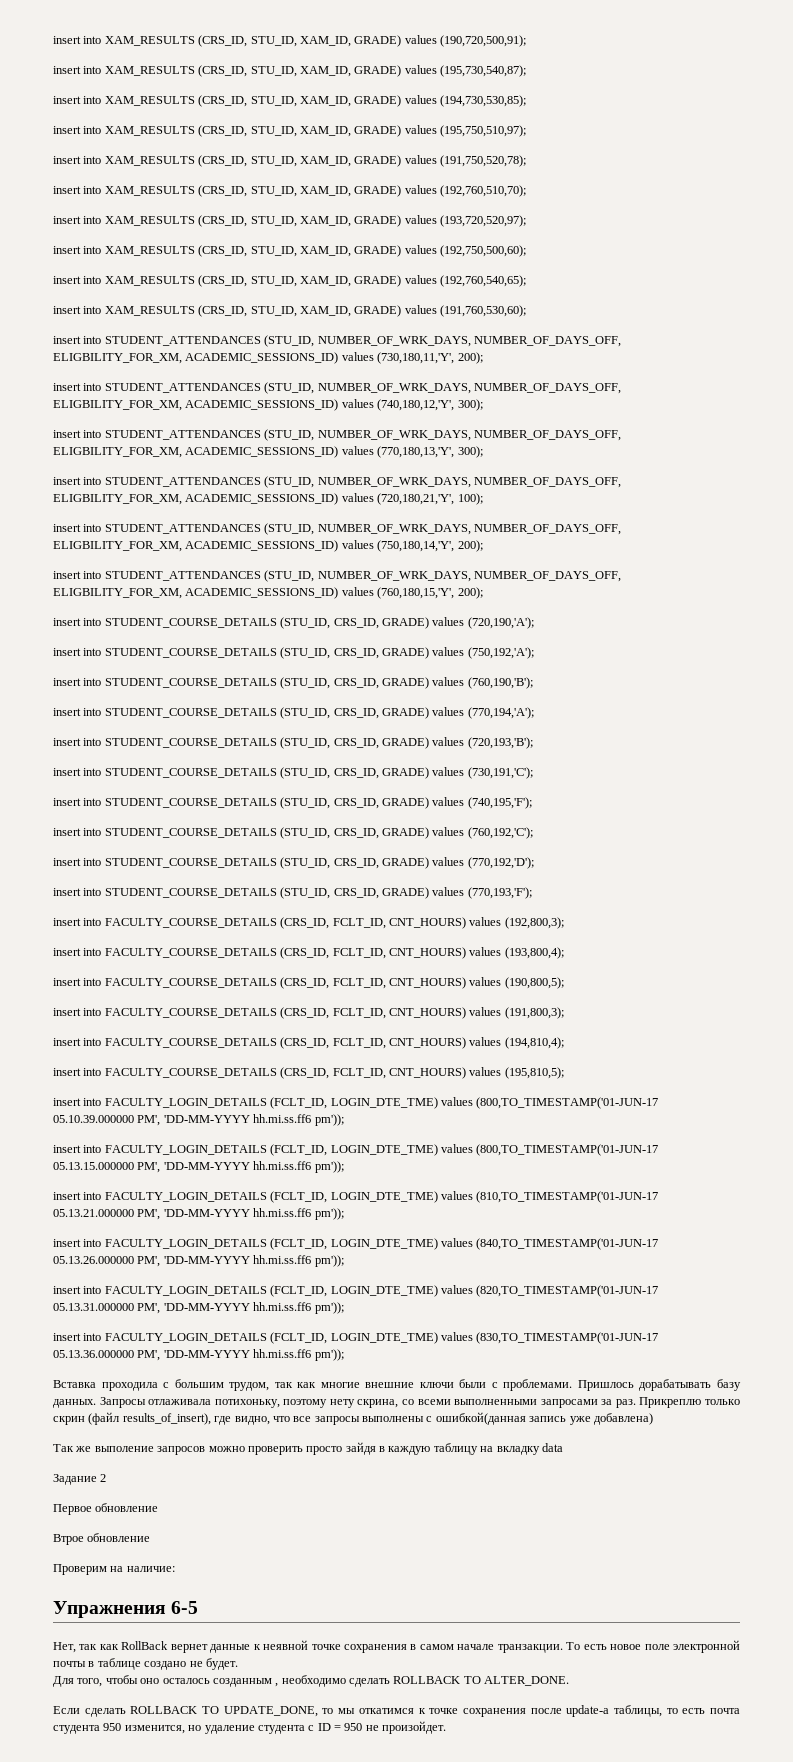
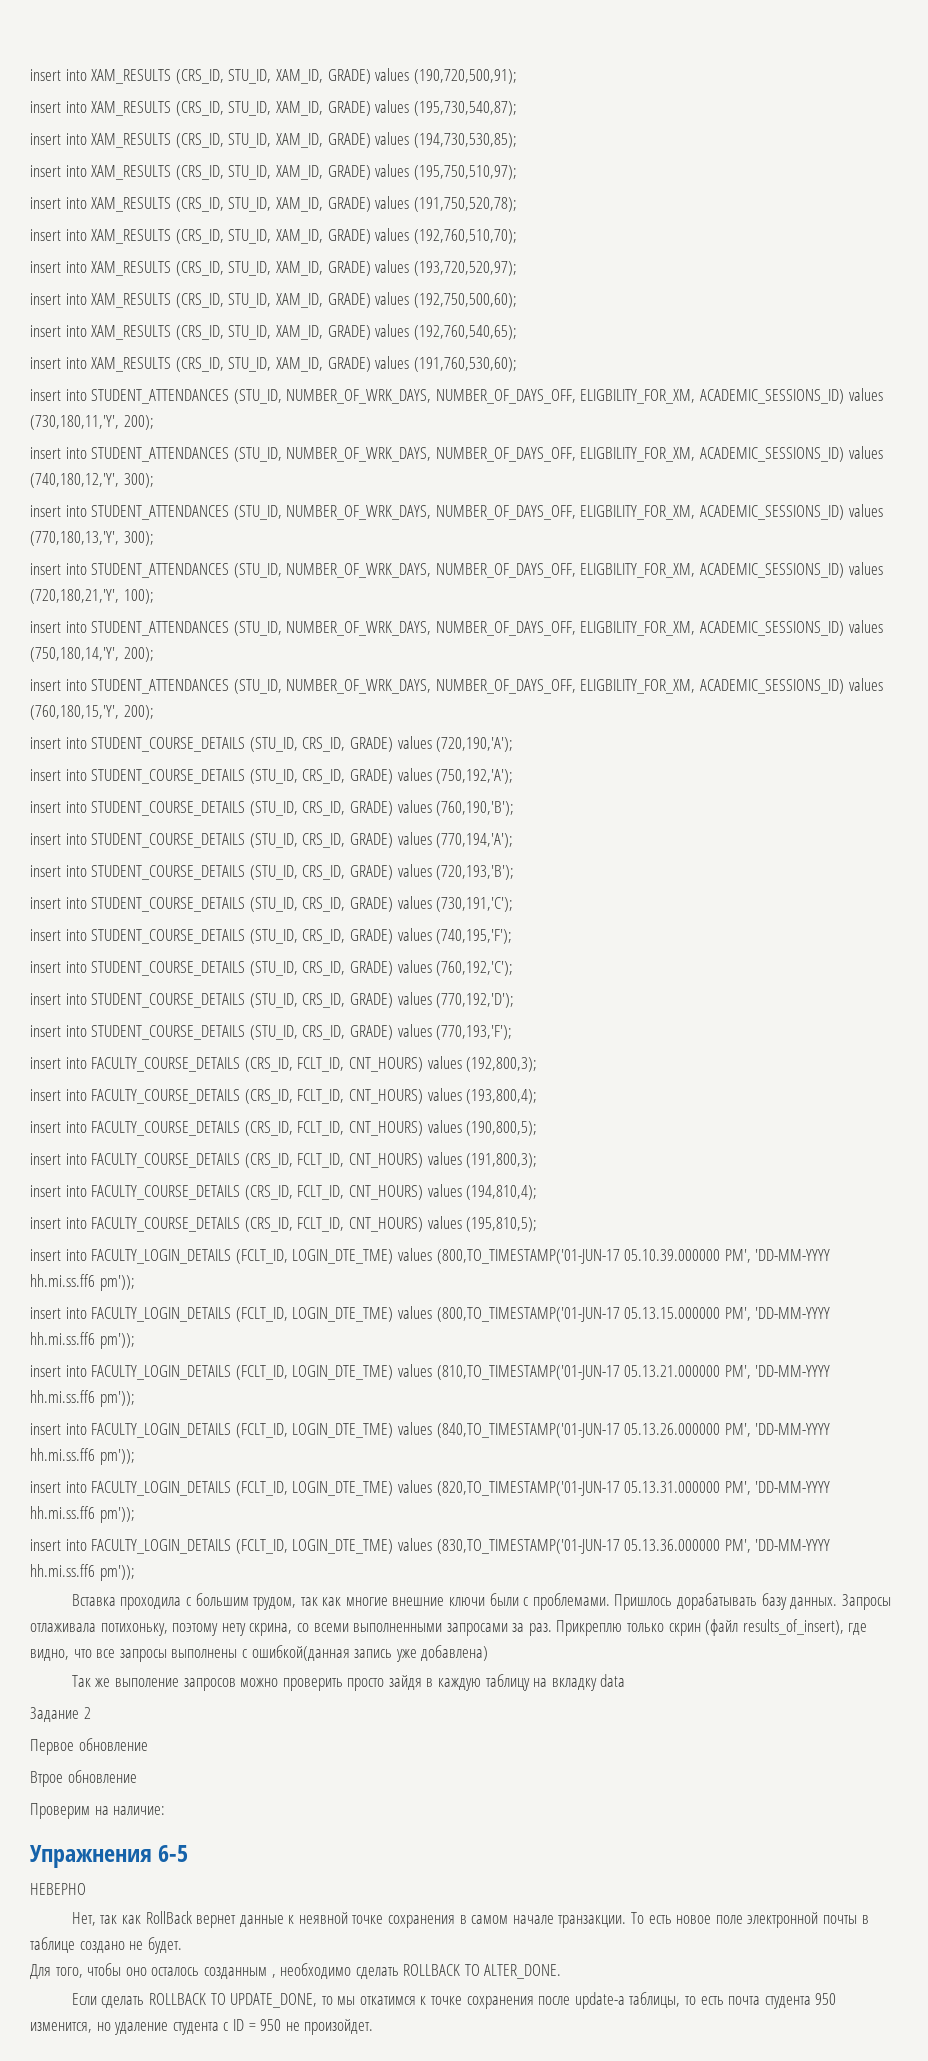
(199, 1607) none -> [30,1883,86,1895] // НЕВЕРНО

